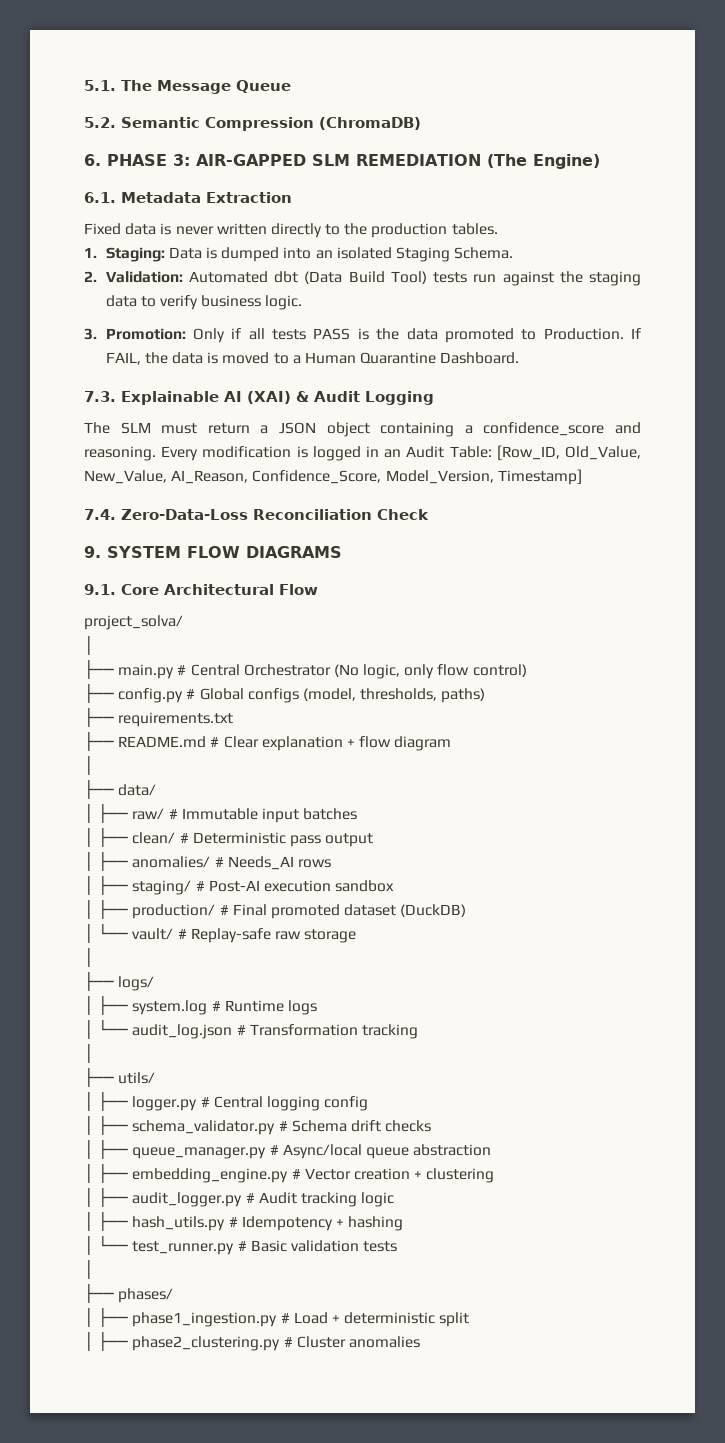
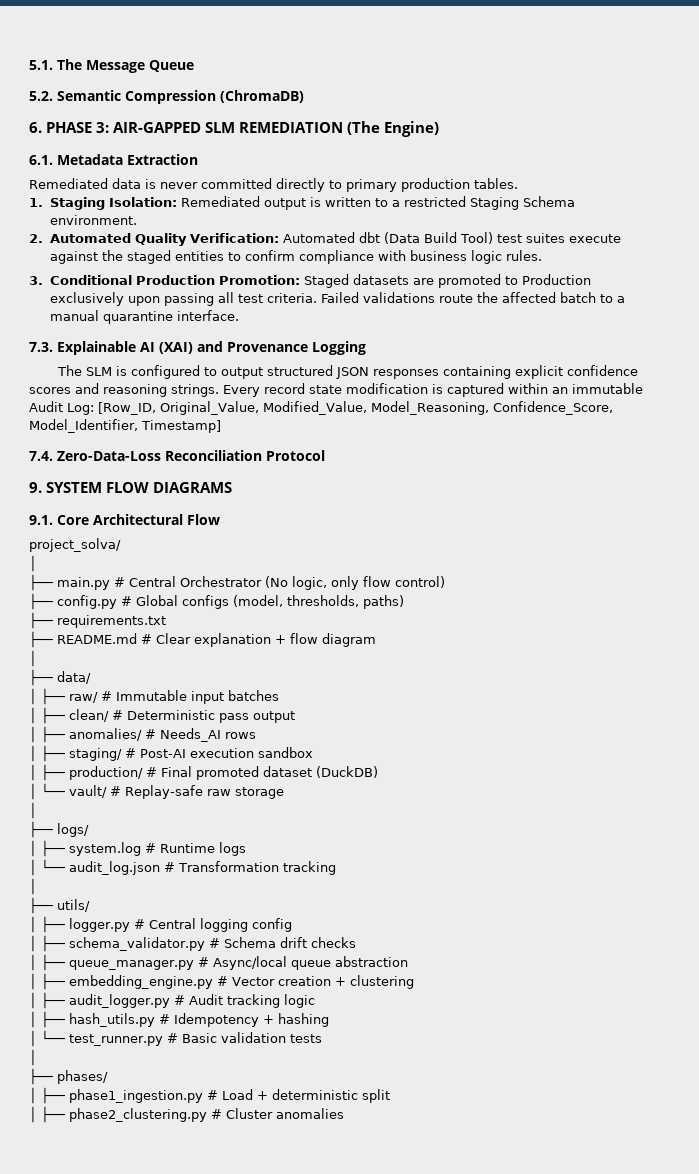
[84,223,121,235] Fixed -> [29,178,108,189] Remediated
[216,223,267,235] written -> [201,178,272,189] committed
[344,223,368,235] the -> [346,179,397,192] primary
[105,247,514,262] [84,271,183,283] Staging: Data is dumped into an isolated Staging Schema. // 2. Validation: -> [49,196,575,210] [49,215,137,225] [29,233,279,246] Staging Isolation: Remediated output is written to a restricted Staging Schema environment. // 2. Automated Quality Verification:
[433,271,641,286] [105,295,303,310] [84,328,641,343] [105,352,520,365] tests run against the staging data to verify business logic. // 3. Promotion: Only if all tests PASS is the data promoted to Production. If FAIL, the data is moved to a Human Quarantine Dashboard. -> [497,233,622,243] [49,250,542,264] [29,274,591,288] [49,292,626,306] [49,310,239,324] test suites execute against the staged entities to confirm compliance with business logic rules. // 3. Conditional Production Promotion: Staged datasets are promoted to Production exclusively upon passing all test criteria. Failed validations route the affected batch to a manual quarantine interface.
[296,391,360,402] & Audit -> [197,341,308,352] and Provenance
[161,422,642,437] [84,445,641,461] [84,470,494,484] must return a JSON object containing a confidence_score and reasoning. Every modification is logged in an Audit Table: [Row_ID, Old_Value, New_Value, AI_Reason, Confidence_Score, Model_Version, -> [116,365,639,379] [29,383,643,397] [29,401,613,415] [29,419,138,433] is configured to output structured JSON responses containing explicit confidence scores and reasoning strings. Every record state modification is captured within an immutable Audit Log: [Row_ID, Original_Value, Modified_Value, Model_Reasoning, Confidence_Score, Model_Identifier,
[377,509,429,520] Check -> [266,450,325,461] Protocol

